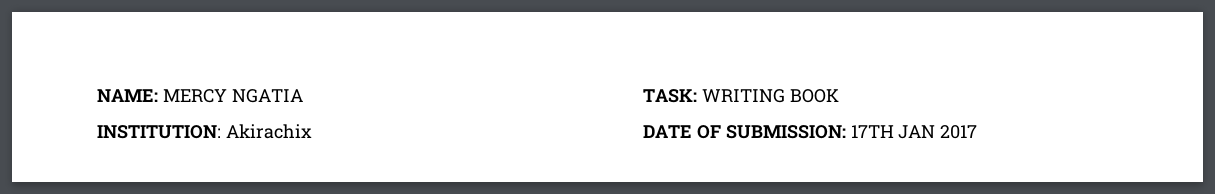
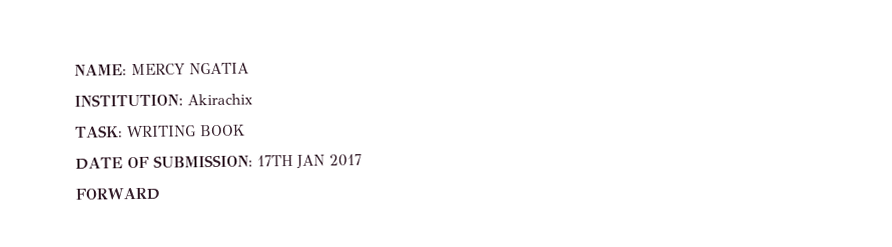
(978, 132) none -> [75,187,160,201] // FORWARD

